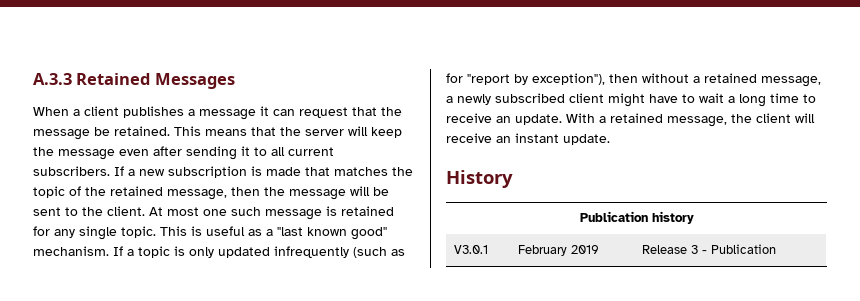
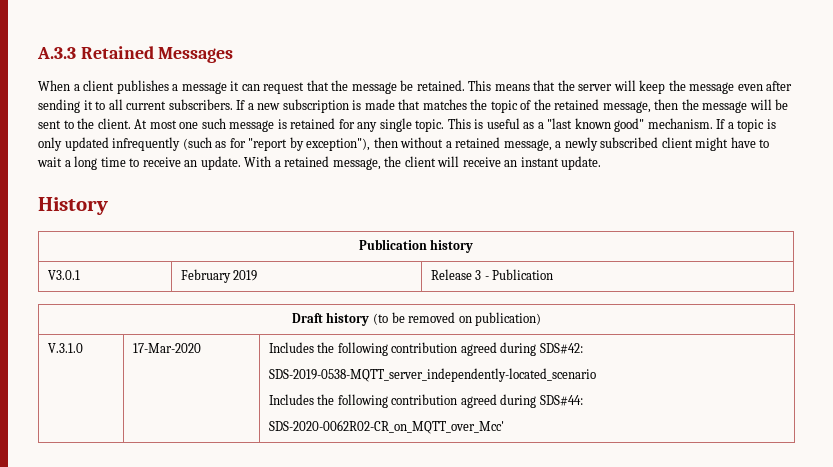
(777, 249) none -> [291,312,542,326] [47,343,83,353] [132,343,201,353] [268,342,583,356] [268,368,596,382] [268,394,583,408] [268,420,504,434] // Draft history (to be removed on publication) // V.3.1.0 | 17-Mar-2020 | Includes the following contribution agreed during SDS#42: // SDS-2019-0538-MQTT_server_independently-located_scenario // Includes the following contribution agreed during SDS#44: // SDS-2020-0062R02-CR_on_MQTT_over_Mcc'

